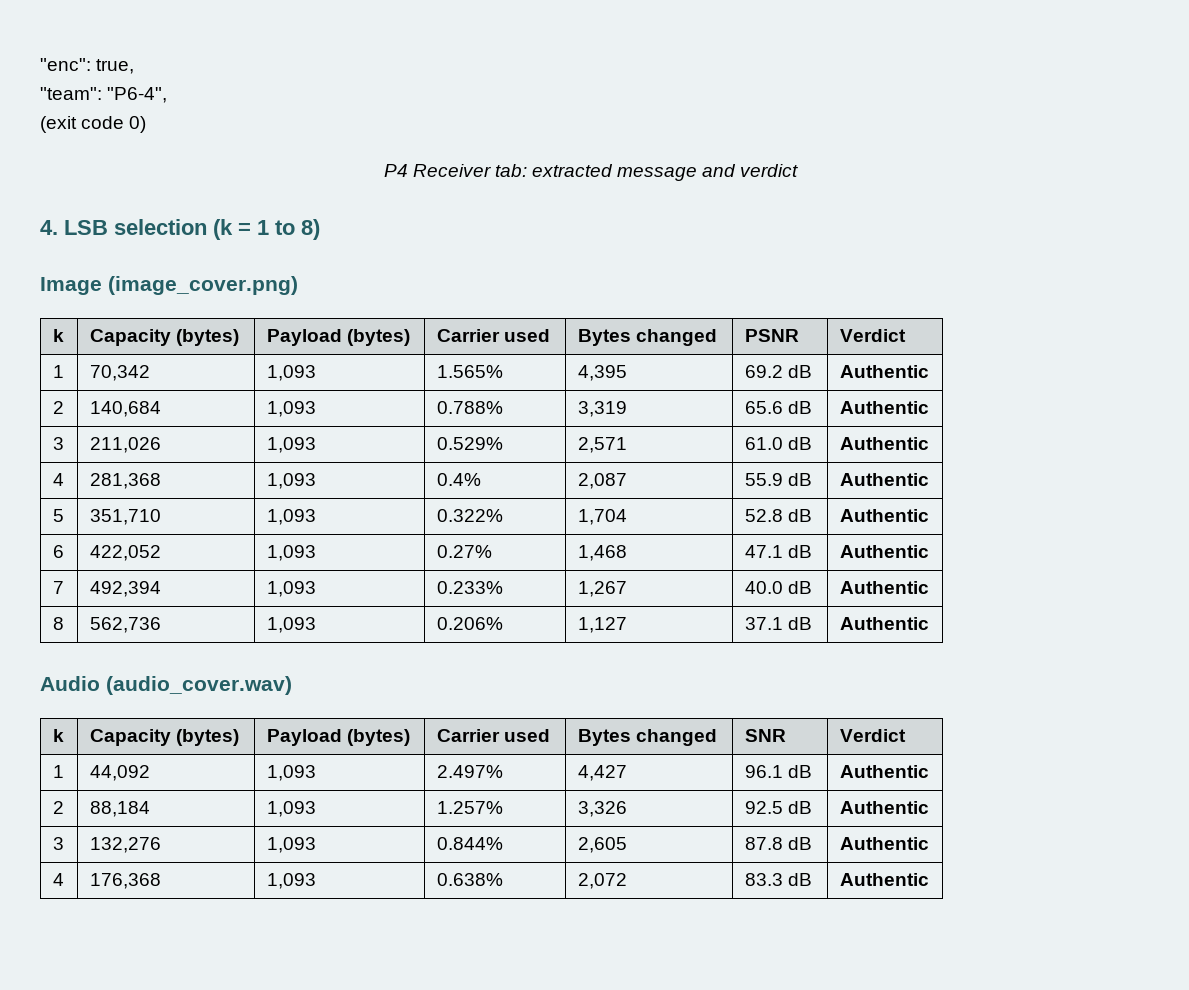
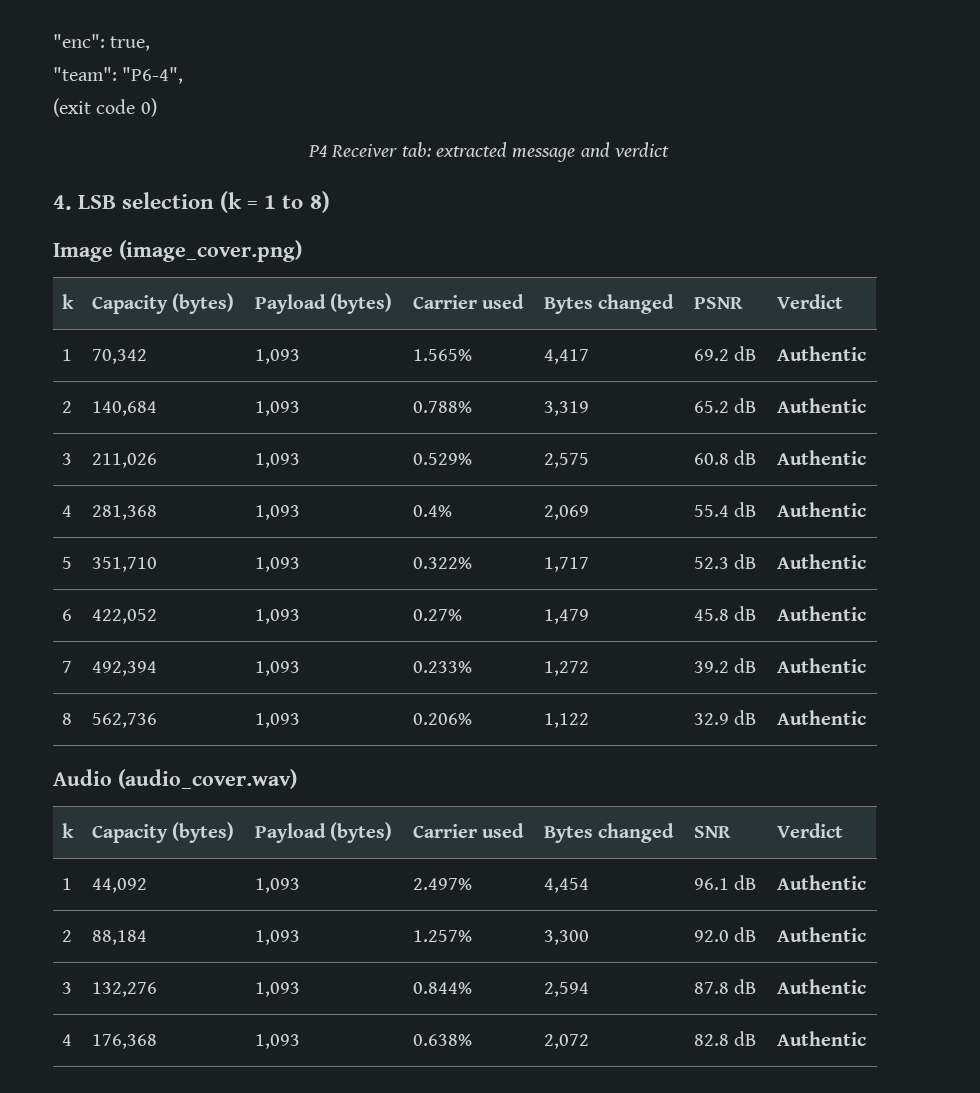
[577,365,627,381] 4,395 -> [544,349,590,364] 4,417
[744,401,783,414] 65.6 -> [694,401,730,413] 65.2
[577,437,627,453] [744,437,783,450] 2,571 | 61.0 -> [544,453,590,468] [694,453,730,465] 2,575 | 60.8
[577,473,627,489] [744,473,783,486] 2,087 | 55.9 -> [544,505,590,520] [694,505,730,517] 2,069 | 55.4
[577,509,627,525] [744,509,783,522] 1,704 | 52.8 -> [544,557,590,572] [694,557,730,569] 1,717 | 52.3
[577,545,627,561] [744,545,783,558] 1,468 | 47.1 -> [544,609,590,624] [694,609,730,621] 1,479 | 45.8
[577,581,627,597] [744,581,783,594] 1,267 | 40.0 -> [544,661,590,676] [694,661,730,673] 1,272 | 39.2
[577,617,627,633] [744,617,783,630] 1,127 | 37.1 -> [544,713,590,728] [694,713,730,725] 1,122 | 32.9
[577,765,627,781] 4,427 -> [544,878,590,893] 4,454
[577,801,627,817] [744,801,783,814] 3,326 | 92.5 -> [544,930,590,945] [694,930,730,942] 3,300 | 92.0
[577,837,627,853] 2,605 -> [544,982,590,997] 2,594
[744,873,783,886] 83.3 -> [694,1034,730,1046] 82.8

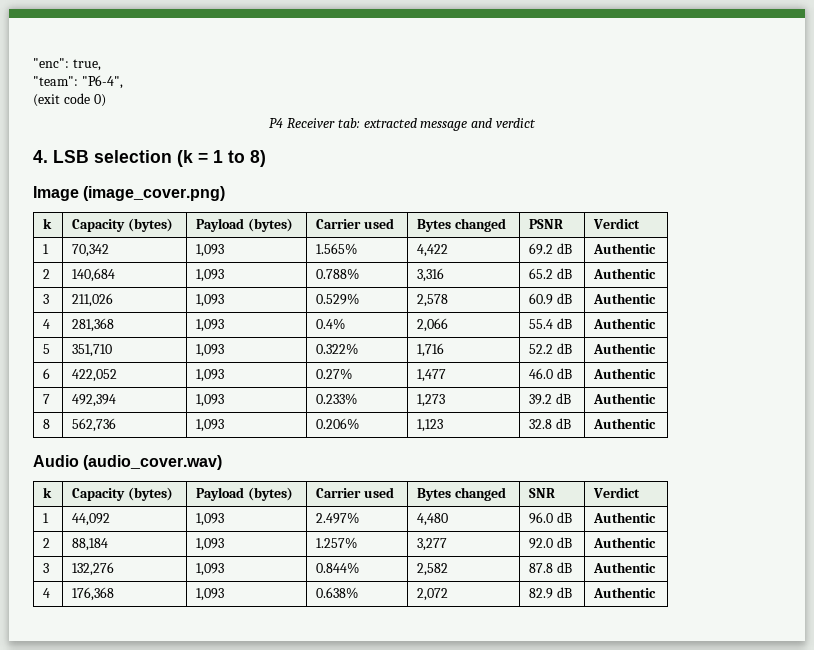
[544,349,590,364] 4,417 -> [417,244,449,257] 4,422
[544,401,590,416] 3,319 -> [417,268,445,282] 3,316
[544,453,590,468] [694,453,730,465] 2,575 | 60.8 -> [417,294,449,307] [529,293,554,305] 2,578 | 60.9
[544,505,590,520] 2,069 -> [417,318,449,332] 2,066
[544,557,590,572] [694,557,730,569] 1,717 | 52.3 -> [417,343,445,357] [529,344,554,354] 1,716 | 52.2
[544,609,590,624] [694,609,730,621] 1,479 | 45.8 -> [417,369,447,382] [529,368,554,379] 1,477 | 46.0
[544,661,590,676] 1,272 -> [417,394,446,407] 1,273
[544,713,590,728] [694,713,730,725] 1,122 | 32.9 -> [417,419,444,432] [529,419,553,429] 1,123 | 32.8
[544,878,590,893] [694,878,730,890] 4,454 | 96.1 -> [417,513,449,526] [529,512,554,524] 4,480 | 96.0
[544,930,590,945] 3,300 -> [417,538,448,551] 3,277
[544,982,590,997] 2,594 -> [417,563,449,576] 2,582
[694,1034,730,1046] 82.8 -> [529,588,554,599] 82.9

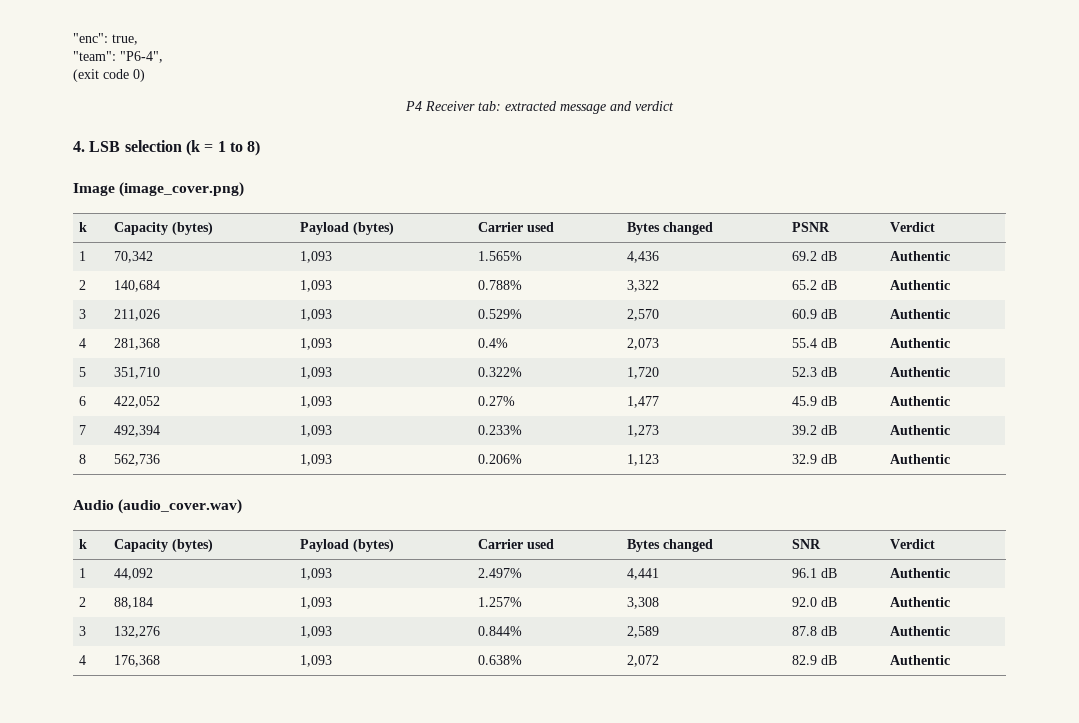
[417,244,449,257] 4,422 -> [627,251,660,263] 4,436
[417,268,445,282] 3,316 -> [627,280,660,292] 3,322
[417,294,449,307] 2,578 -> [627,309,660,321] 2,570
[417,318,449,332] 2,066 -> [627,338,660,350] 2,073
[417,343,445,357] [529,344,554,354] 1,716 | 52.2 -> [627,367,660,379] [792,367,818,377] 1,720 | 52.3
[529,368,554,379] 46.0 -> [792,396,818,406] 45.9
[529,419,553,429] 32.8 -> [792,454,818,464] 32.9
[417,513,449,526] [529,512,554,524] 4,480 | 96.0 -> [627,568,660,580] [792,568,818,578] 4,441 | 96.1
[417,538,448,551] 3,277 -> [627,597,660,609] 3,308
[417,563,449,576] 2,582 -> [627,626,660,638] 2,589

